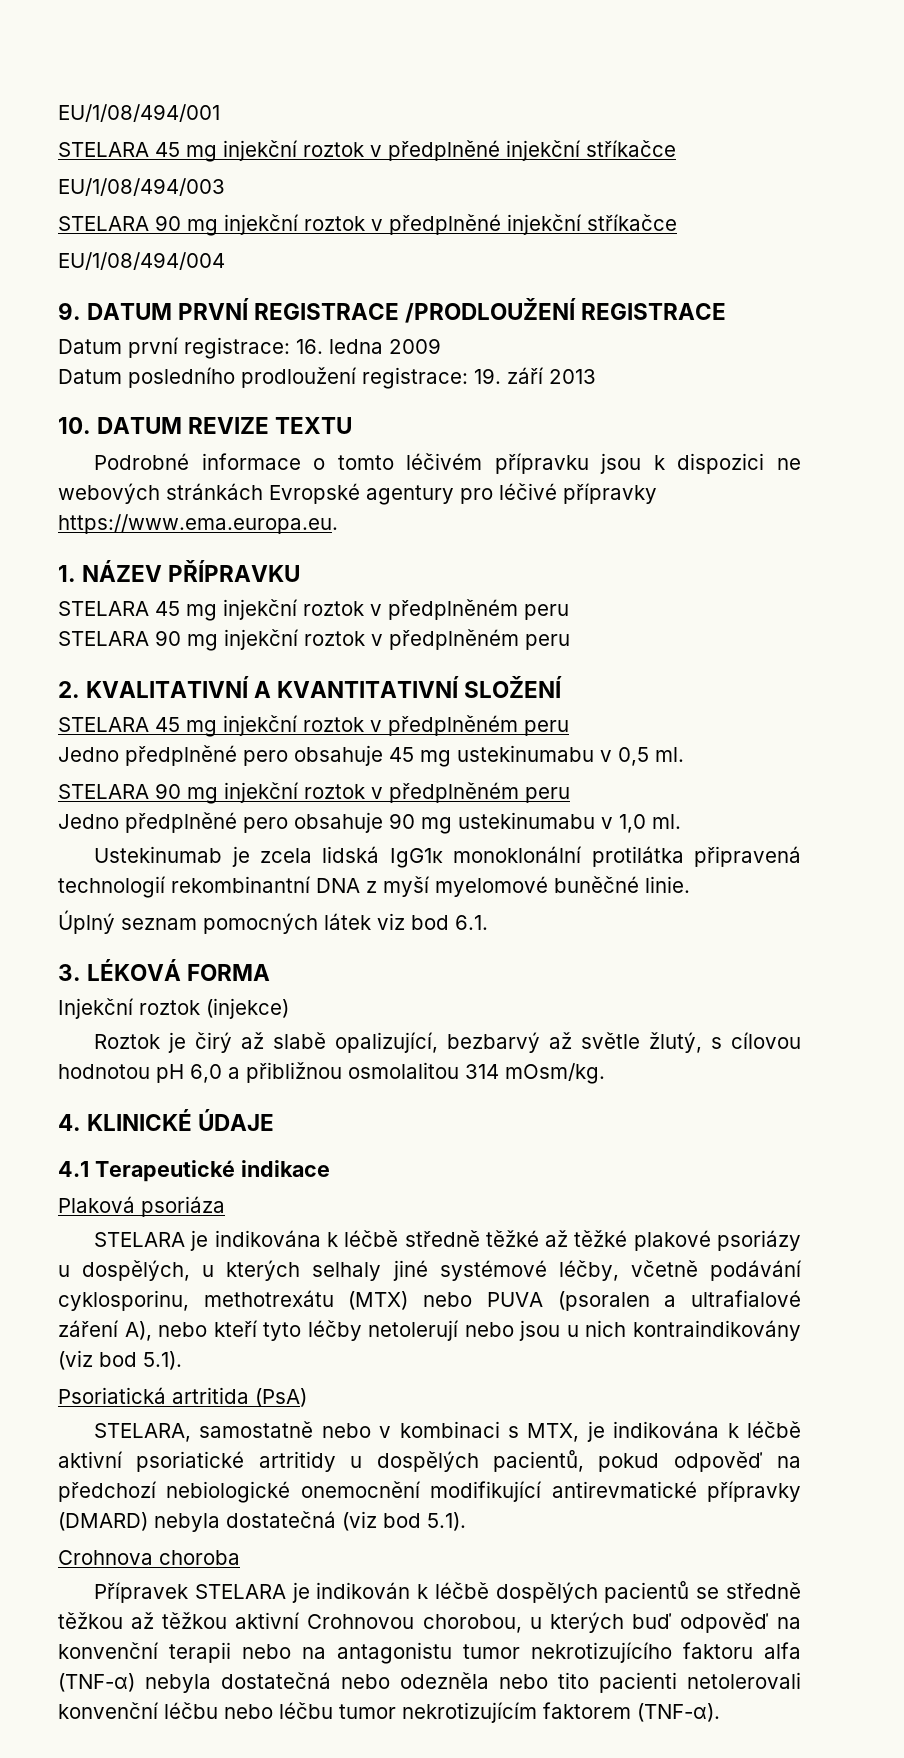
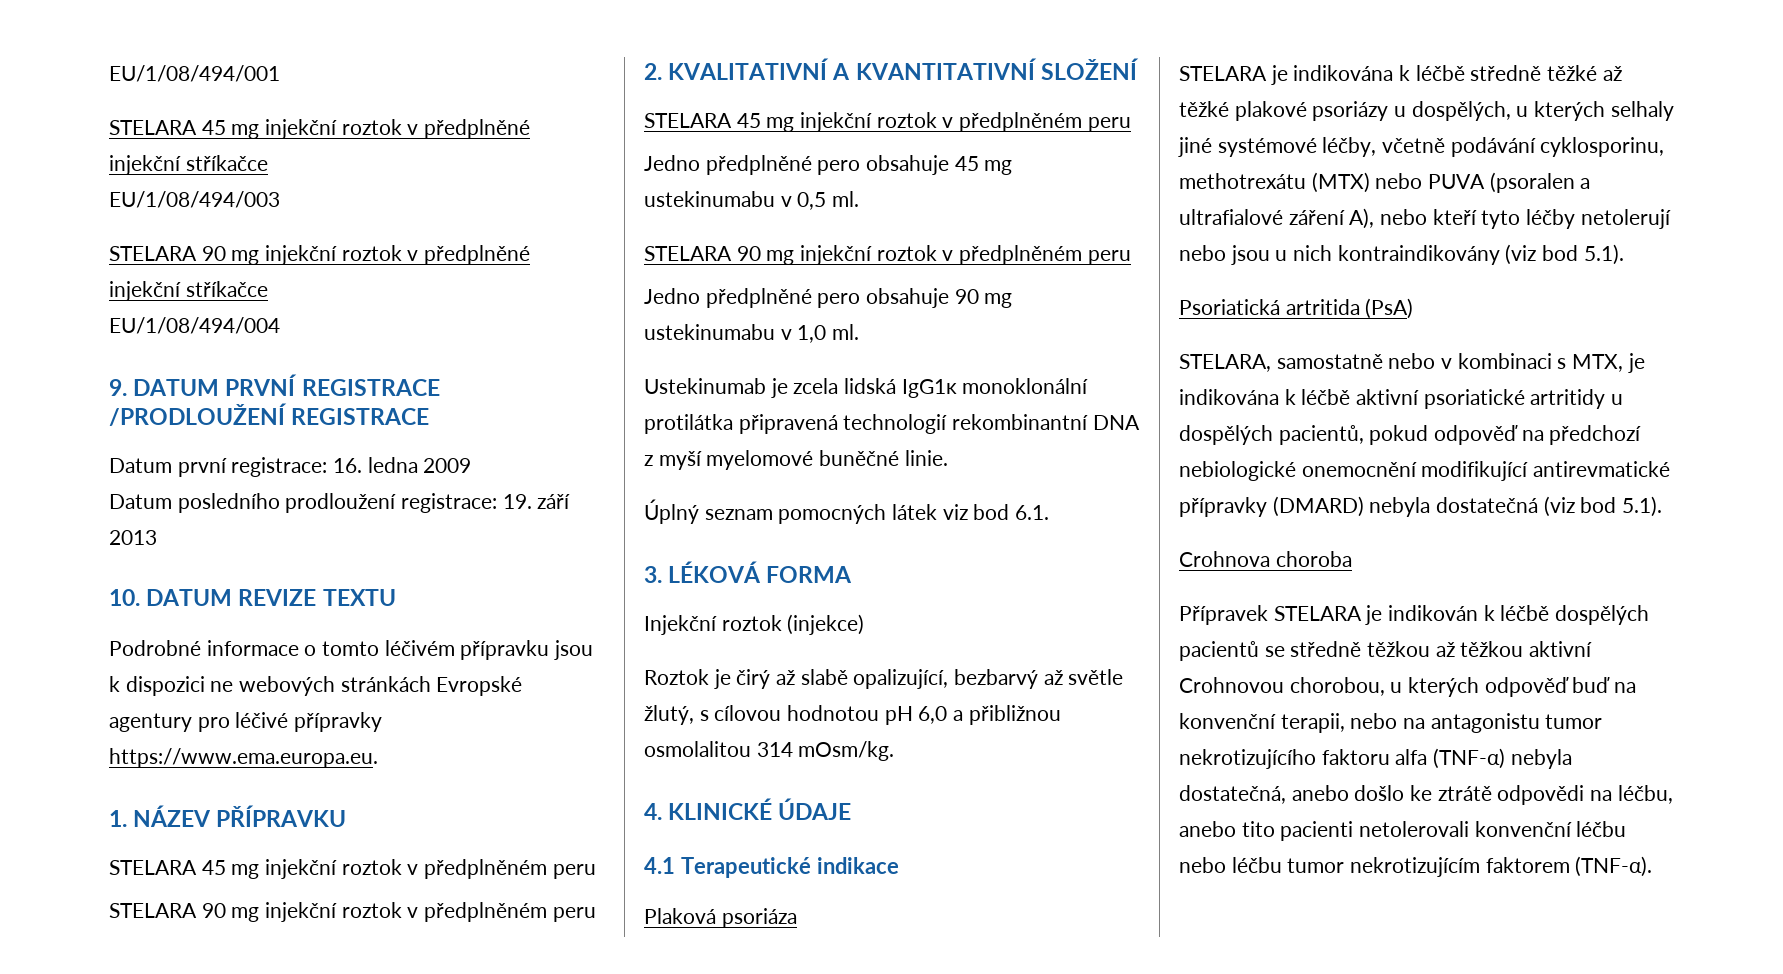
[631,1612,769,1633] buď odpověď -> [1484,677,1611,697] odpověď buď
[169,1642,231,1663] terapii -> [1280,713,1345,733] terapii,
[221,1672,548,1689] dostatečná nebo odezněla nebo -> [1179,785,1673,805] [1179,821,1236,837] dostatečná, anebo došlo ke ztrátě odpovědi na léčbu, anebo

